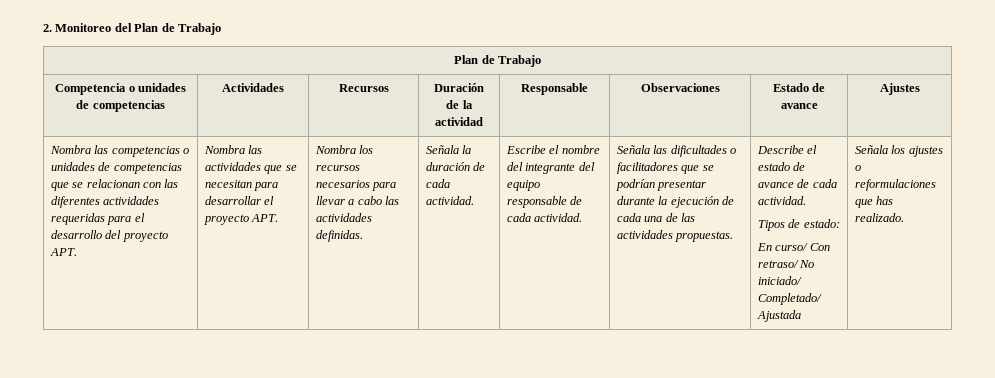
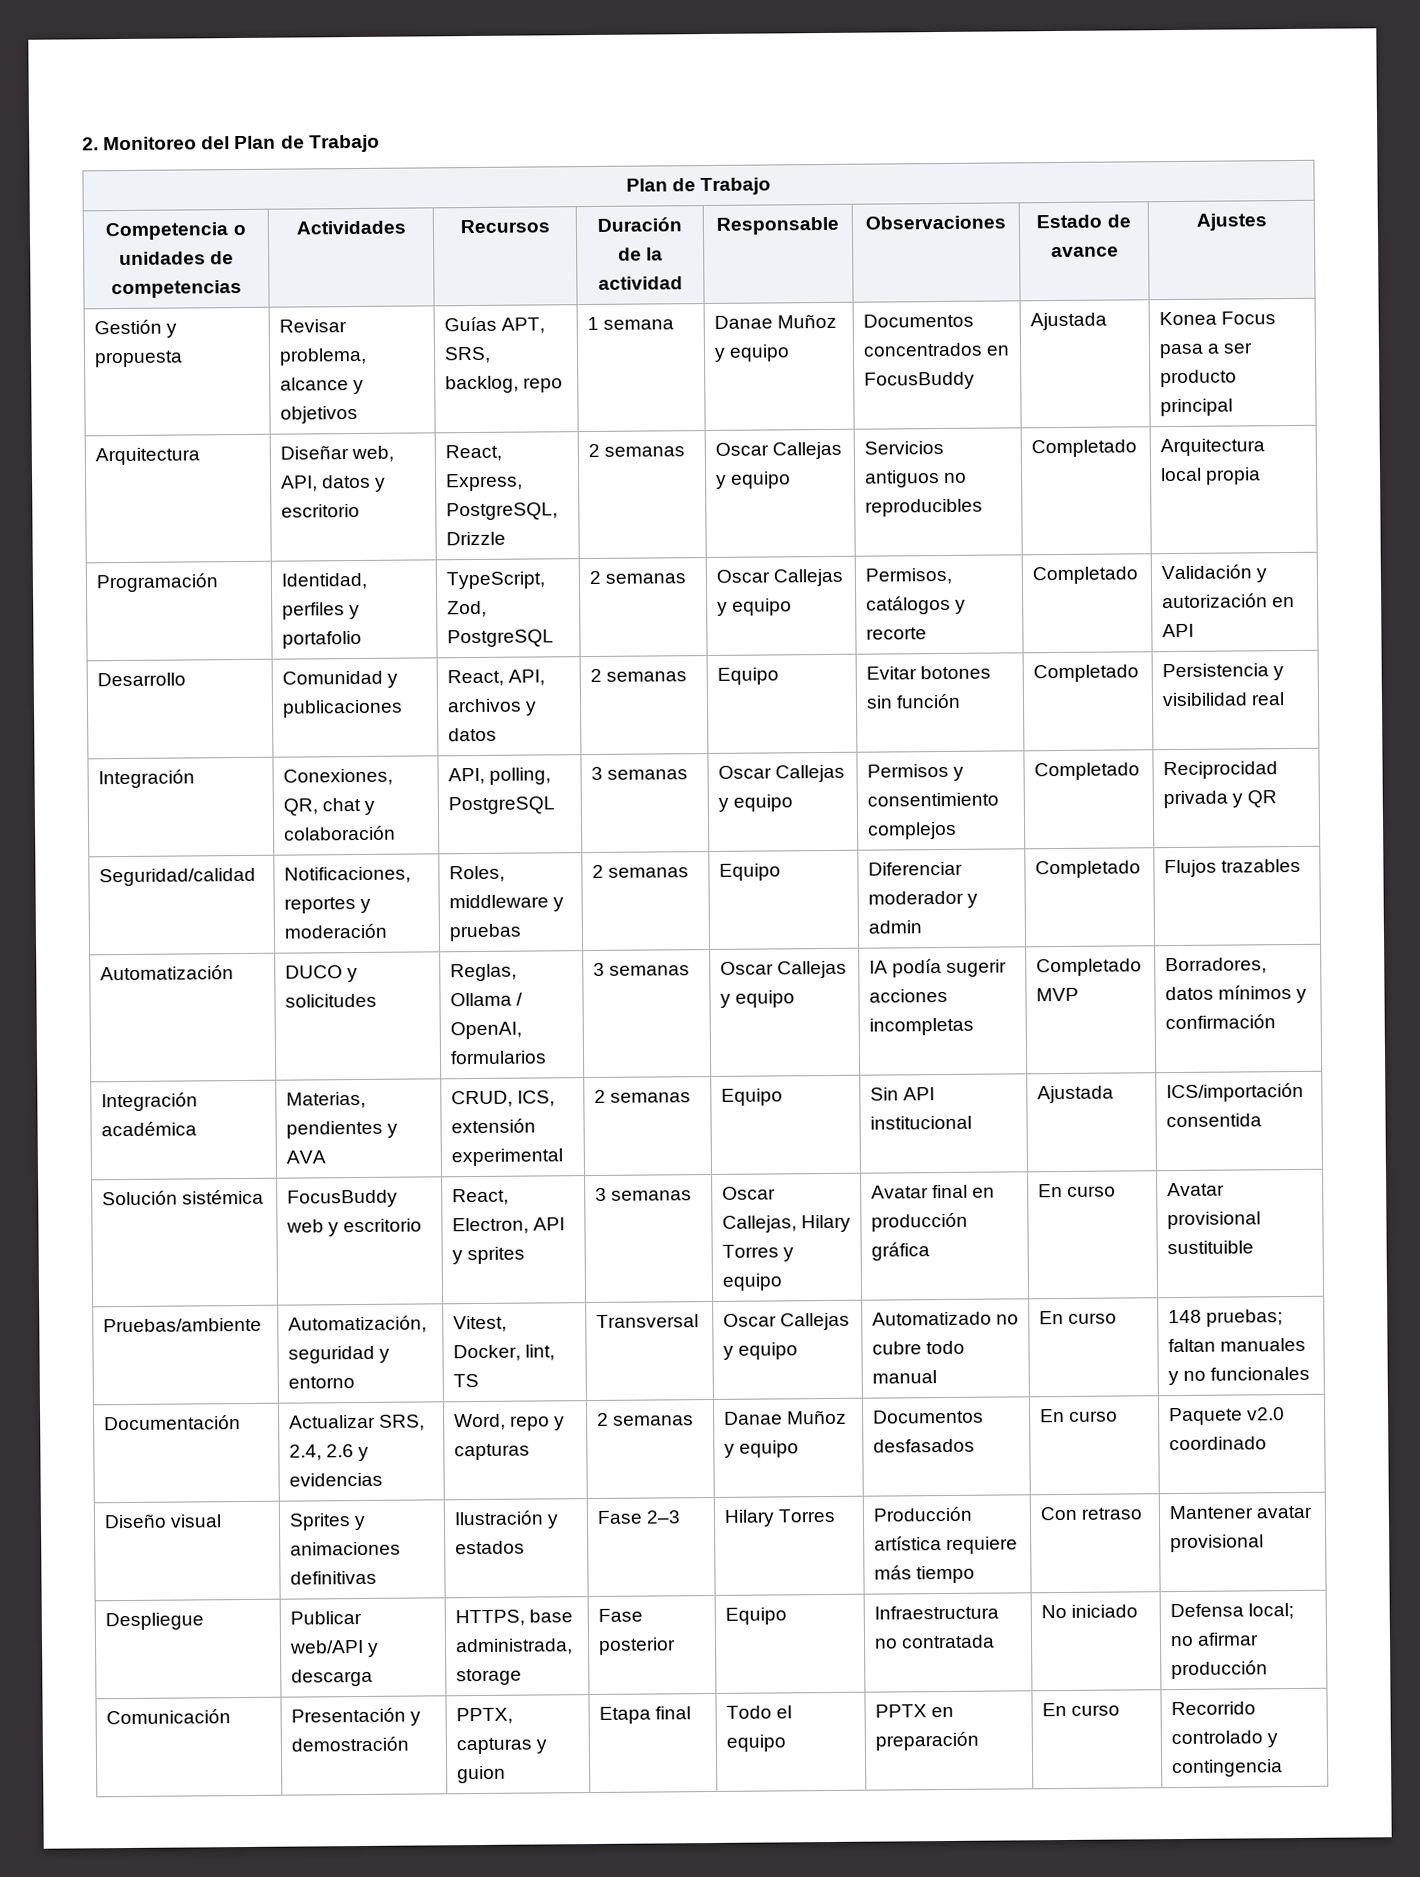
[49,145,190,157] [50,162,182,174] [50,179,179,191] [50,196,160,208] [50,213,145,225] [50,230,168,242] [49,248,77,256] [203,145,263,154] [204,162,297,174] [204,180,279,191] [204,196,275,205] [203,214,279,225] [314,145,374,154] [315,165,360,171] [315,180,397,191] [315,196,400,205] [315,213,372,222] [315,230,363,242] [425,145,472,154] [425,162,486,171] [425,179,450,188] [425,196,474,205] [505,145,600,154] [506,162,595,174] [506,180,540,191] [506,196,583,208] [506,213,583,222] [616,145,737,157] [616,162,714,174] [615,179,707,191] [616,196,735,208] [616,213,696,222] [616,230,734,242] [756,145,818,154] [757,162,806,171] [757,179,837,188] [757,196,806,205] [757,219,840,231] [756,243,830,251] [757,260,815,268] [757,276,802,285] [757,293,822,305] [756,310,801,322] [854,145,943,157] [854,165,861,171] [854,179,936,191] [854,196,894,208] [854,213,904,222] Nombra las competencias o unidades de competencias que se relacionan con las diferentes actividades requeridas para el desarrollo del proyecto APT. | Nombra las actividades que se necesitan para desarrollar el proyecto APT. | Nombra los recursos necesarios para llevar a cabo las actividades definidas. | Señala la duración de cada actividad. | Escribe el nombre del integrante del equipo responsable de cada actividad. | Señala las dificultades o facilitadores que se podrían presentar durante la ejecución de cada una de las actividades propuestas. | Describe el estado de avance de cada actividad. // Tipos de estado: // En curso/ Con retraso/ No iniciado/ Completado/ Ajustada | Señala los ajustes o reformulaciones que has realizado. -> [93,319,177,338] [93,350,183,368] [278,319,347,333] [278,347,367,366] [279,377,364,395] [279,405,358,424] [443,316,545,334] [443,346,491,364] [444,375,563,394] [586,316,674,331] [713,313,837,329] [713,344,790,362] [862,313,974,328] [862,342,1010,357] [863,371,975,390] [1029,312,1107,331] [1158,311,1276,326] [1158,342,1253,359] [1159,369,1237,388] [1159,398,1233,417] [94,447,200,466] [279,445,394,463] [280,474,386,492] [280,503,360,518] [444,444,502,462] [445,473,523,492] [445,502,558,521] [445,531,506,546] [587,443,685,458] [714,441,842,460] [715,471,791,489] [863,440,944,455] [864,470,967,488] [864,498,983,517] [1030,439,1137,458] [1159,438,1265,457] [1159,467,1261,485] [95,573,219,593] [280,572,367,590] [281,602,360,620] [281,630,362,649] [445,571,545,590] [446,600,487,618] [446,629,554,648] [588,570,686,585] [715,568,843,587] [716,598,792,616] [864,567,952,585] [865,595,966,615] [865,627,927,640] [1031,566,1138,585] [1160,564,1267,583] [1161,593,1295,609] [1161,623,1194,638] [96,672,186,687] [281,670,398,688] [281,699,403,718] [446,669,545,687] [446,698,537,716] [447,727,497,742] [589,668,687,683] [716,667,779,685] [865,665,991,680] [865,693,961,709] [1032,664,1139,683] [1161,663,1284,681] [1161,692,1285,707] [97,769,195,789] [282,768,393,786] [282,797,375,816] [283,825,396,841] [447,767,551,785] [447,796,555,815] [590,766,688,781] [717,764,845,783] [717,794,793,812] [866,763,964,781] [866,792,999,807] [867,821,957,840] [1033,762,1140,781] [1162,761,1278,780] [1162,790,1277,809] [98,867,256,887] [283,866,411,884] [283,897,371,914] [283,923,387,939] [448,865,505,883] [448,894,564,912] [448,923,522,942] [591,864,689,879] [718,863,781,881] [867,861,963,876] [867,890,978,908] [867,920,922,934] [1034,860,1141,879] [1163,858,1301,878] [99,965,234,981] [284,965,358,983] [284,993,377,1008] [449,963,517,982] [449,992,523,1007] [449,1021,522,1040] [449,1050,547,1065] [592,962,690,977] [719,960,847,979] [719,990,795,1008] [868,959,1007,978] [868,988,948,1003] [868,1017,974,1036] [1035,958,1142,977] [1035,987,1079,1002] [1164,957,1267,975] [1164,985,1307,1003] [1164,1014,1276,1030] [100,1092,198,1112] [100,1121,197,1137] [285,1091,366,1109] [285,1120,398,1139] [285,1150,326,1164] [450,1090,555,1108] [450,1118,536,1134] [450,1148,563,1167] [593,1089,691,1104] [720,1088,783,1106] [869,1087,935,1101] [869,1115,972,1130] [1036,1085,1114,1104] [1165,1082,1304,1103] [1165,1113,1262,1128] [101,1189,264,1206] [286,1189,398,1208] [285,1218,422,1237] [451,1188,509,1206] [451,1217,565,1235] [451,1246,525,1265] [594,1187,692,1201] [721,1186,776,1200] [721,1214,851,1233] [721,1244,794,1262] [721,1273,783,1291] [870,1184,995,1199] [870,1212,968,1232] [870,1242,930,1261] [1037,1183,1116,1198] [1166,1182,1225,1197] [1166,1211,1261,1230] [1166,1240,1254,1255] [102,1317,262,1333] [287,1315,427,1334] [287,1345,390,1364] [287,1376,355,1389] [452,1315,507,1333] [452,1344,555,1362] [452,1373,479,1388] [595,1314,699,1328] [722,1312,850,1331] [722,1342,798,1360] [871,1311,1019,1326] [871,1340,965,1355] [871,1370,937,1384] [1038,1310,1117,1325] [1167,1309,1283,1327] [1167,1337,1306,1353] [1167,1366,1310,1386] [103,1415,241,1431] [288,1414,425,1431] [288,1444,369,1462] [288,1472,383,1487] [453,1413,565,1431] [453,1443,530,1461] [596,1412,694,1426] [723,1409,847,1425] [723,1440,799,1458] [872,1409,984,1424] [872,1438,975,1453] [1039,1408,1118,1423] [1168,1407,1285,1426] [1168,1436,1267,1451] [103,1513,222,1529] [288,1513,366,1531] [289,1541,401,1556] [289,1570,377,1585] [453,1510,559,1529] [454,1540,525,1555] [596,1510,680,1524] [723,1508,835,1527] [872,1506,972,1522] [873,1536,1018,1555] [873,1565,975,1584] [1039,1506,1142,1521] [1168,1505,1312,1520] [1169,1534,1264,1553] [104,1612,204,1631] [289,1611,362,1625] [288,1639,379,1657] [290,1668,373,1687] [454,1609,573,1627] [454,1638,573,1656] [455,1668,522,1686] [597,1608,643,1622] [597,1637,676,1655] [724,1607,787,1625] [873,1605,999,1620] [873,1634,995,1649] [1040,1604,1138,1619] [1169,1603,1294,1620] [1169,1632,1259,1647] [1170,1660,1268,1680] [105,1709,231,1725] [290,1707,421,1726] [290,1736,409,1752] [455,1707,513,1725] [455,1737,547,1755] [456,1765,506,1784] [598,1706,691,1724] [725,1705,792,1719] [725,1734,786,1752] [874,1704,954,1718] [874,1731,979,1751] [1041,1702,1120,1717] [1170,1701,1256,1716] [1170,1730,1278,1748] [1171,1759,1283,1778] Gestión y propuesta | Revisar problema, alcance y objetivos | Guías APT, SRS, backlog, repo | 1 semana | Danae Muñoz y equipo | Documentos concentrados en FocusBuddy | Ajustada | Konea Focus pasa a ser producto principal // Arquitectura | Diseñar web, API, datos y escritorio | React, Express, PostgreSQL, Drizzle | 2 semanas | Oscar Callejas y equipo | Servicios antiguos no reproducibles | Completado | Arquitectura local propia // Programación | Identidad, perfiles y portafolio | TypeScript, Zod, PostgreSQL | 2 semanas | Oscar Callejas y equipo | Permisos, catálogos y recorte | Completado | Validación y autorización en API // Desarrollo | Comunidad y publicaciones | React, API, archivos y datos | 2 semanas | Equipo | Evitar botones sin función | Completado | Persistencia y visibilidad real // Integración | Conexiones, QR, chat y colaboración | API, polling, PostgreSQL | 3 semanas | Oscar Callejas y equipo | Permisos y consentimiento complejos | Completado | Reciprocidad privada y QR // Seguridad/calidad | Notificaciones, reportes y moderación | Roles, middleware y pruebas | 2 semanas | Equipo | Diferenciar moderador y admin | Completado | Flujos trazables // Automatización | DUCO y solicitudes | Reglas, Ollama / OpenAI, formularios | 3 semanas | Oscar Callejas y equipo | IA podía sugerir acciones incompletas | Completado MVP | Borradores, datos mínimos y confirmación // Integración académica | Materias, pendientes y AVA | CRUD, ICS, extensión experimental | 2 semanas | Equipo | Sin API institucional | Ajustada | ICS/importación consentida // Solución sistémica | FocusBuddy web y escritorio | React, Electron, API y sprites | 3 semanas | Oscar Callejas, Hilary Torres y equipo | Avatar final en producción gráfica | En curso | Avatar provisional sustituible // Pruebas/ambiente | Automatización, seguridad y entorno | Vitest, Docker, lint, TS | Transversal | Oscar Callejas y equipo | Automatizado no cubre todo manual | En curso | 148 pruebas; faltan manuales y no funcionales // Documentación | Actualizar SRS, 2.4, 2.6 y evidencias | Word, repo y capturas | 2 semanas | Danae Muñoz y equipo | Documentos desfasados | En curso | Paquete v2.0 coordinado // Diseño visual | Sprites y animaciones definitivas | Ilustración y estados | Fase 2–3 | Hilary Torres | Producción artística requiere más tiempo | Con retraso | Mantener avatar provisional // Despliegue | Publicar web/API y descarga | HTTPS, base administrada, storage | Fase posterior | Equipo | Infraestructura no contratada | No iniciado | Defensa local; no afirmar producción // Comunicación | Presentación y demostración | PPTX, capturas y guion | Etapa final | Todo el equipo | PPTX en preparación | En curso | Recorrido controlado y contingencia

